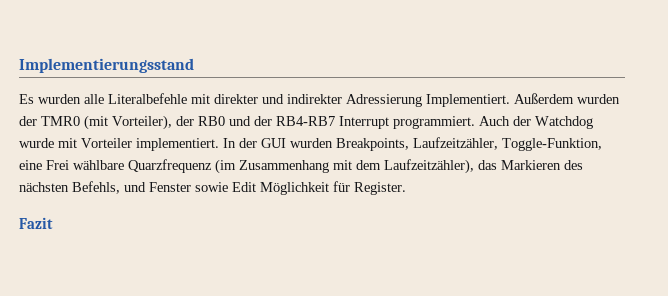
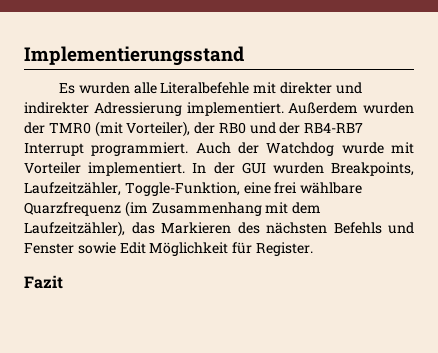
[426,94,510,107] Implementiert. -> [186,102,284,116] implementiert.
[46,160,69,170] Frei -> [274,182,298,194] frei
[72,181,120,194] Befehls, -> [333,222,382,234] Befehls

